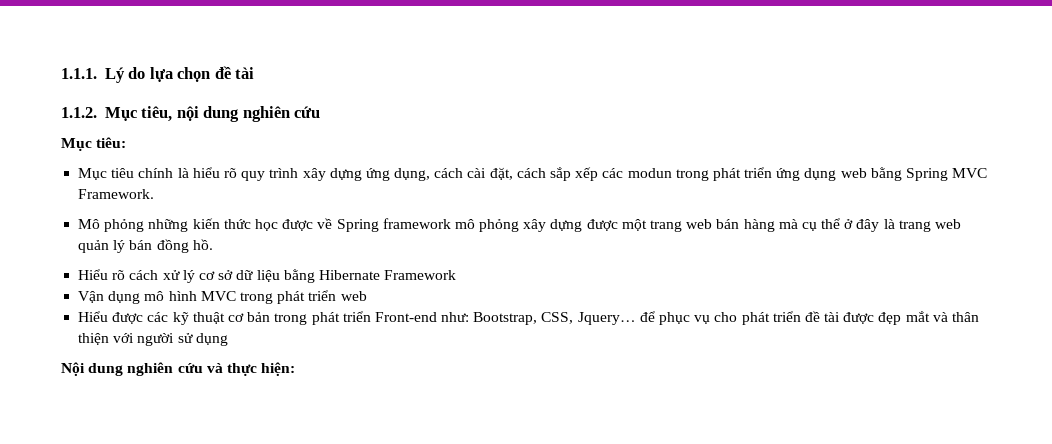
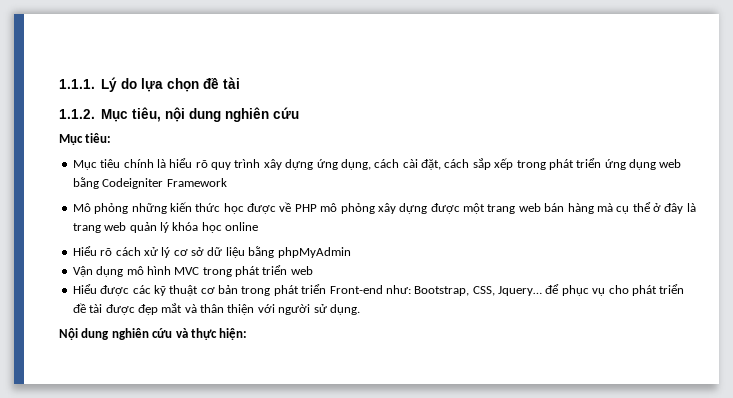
[602,168,672,178] các modun -> (514, 164) none
[906,168,988,181] [78,189,155,199] Spring MVC Framework. -> [102,178,227,189] Codeigniter Framework
[336,218,451,232] Spring framework -> [294,204,317,212] PHP
[129,239,213,253] bán đồng hồ. -> [172,222,258,233] khóa học online
[318,270,457,280] Hibernate Framework -> [277,247,351,258] phpMyAdmin
[195,333,228,346] dụng -> [329,304,360,315] dụng.

